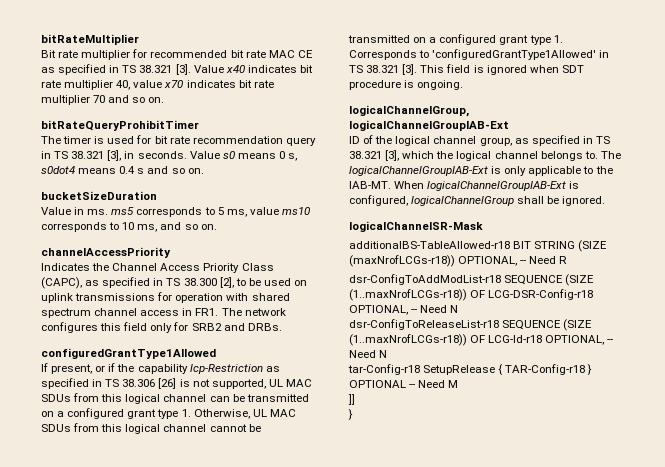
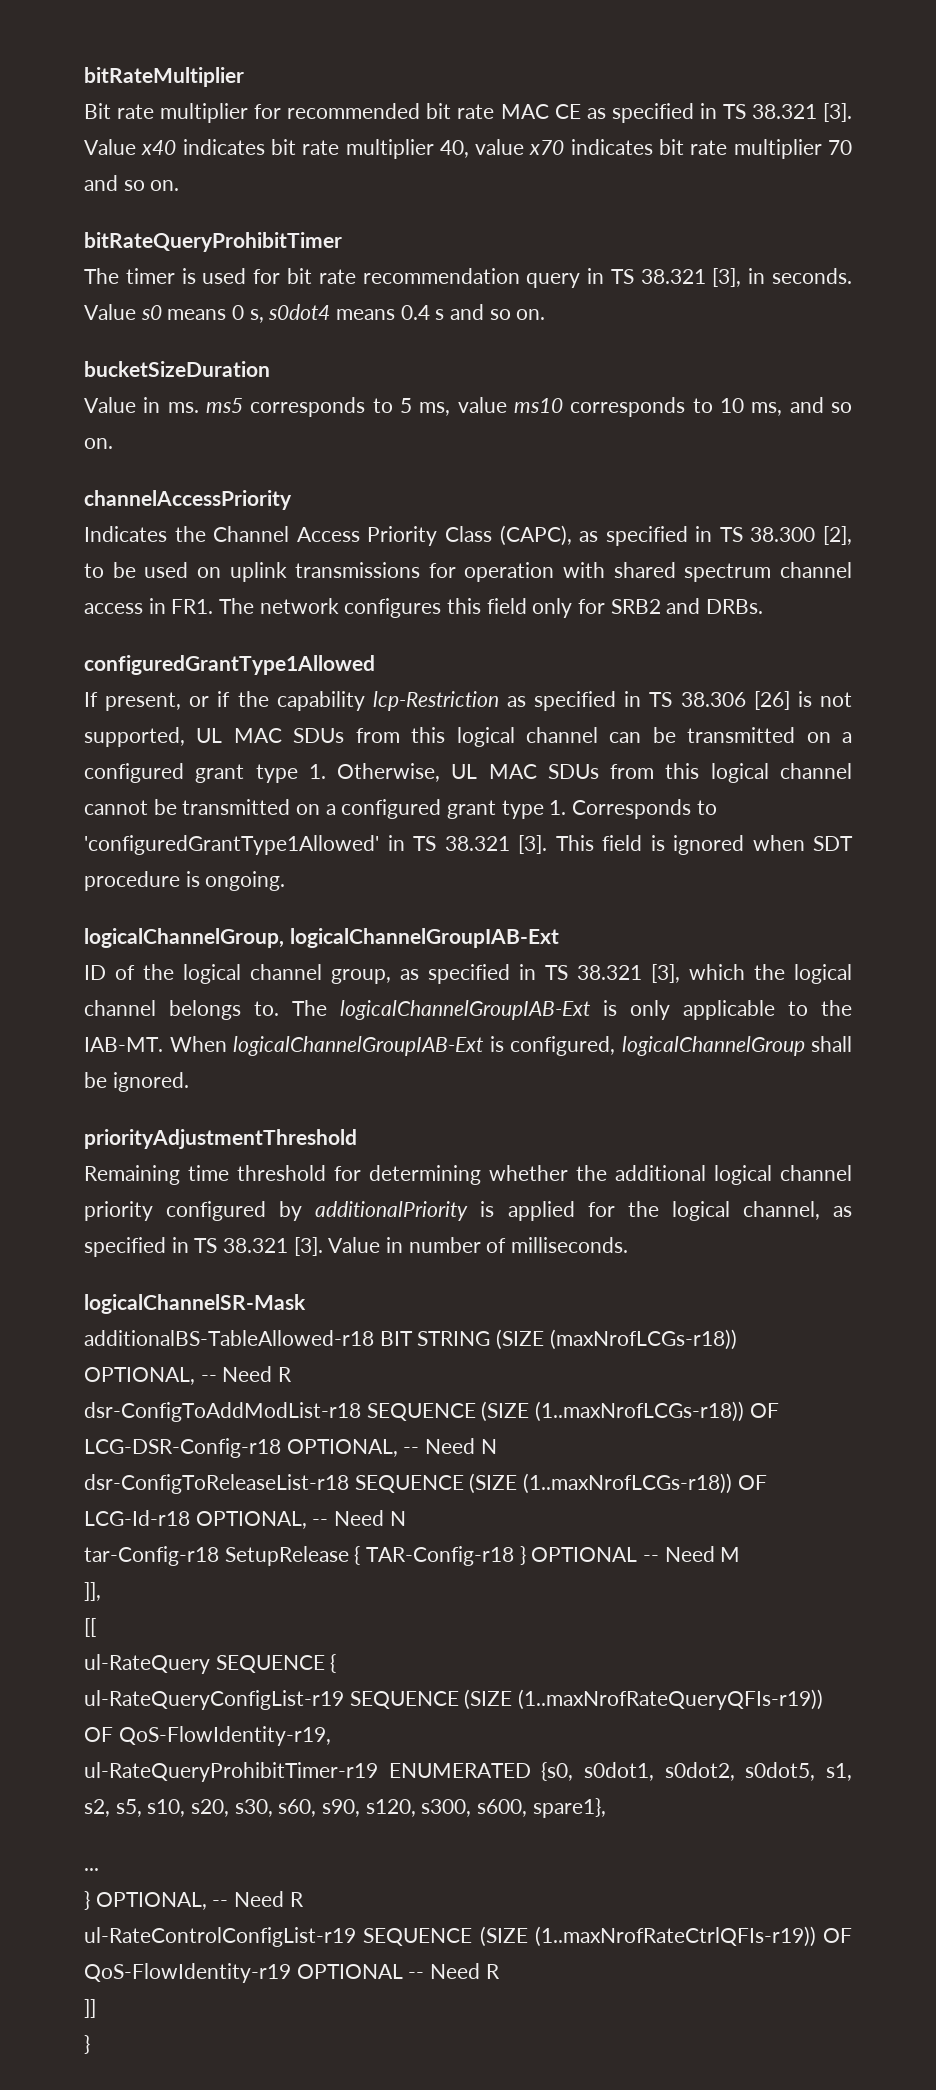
(606, 201) none -> [84,1129,357,1149] [84,1165,852,1185] [84,1201,853,1221] [84,1237,629,1257] // priorityAdjustmentThreshold // Remaining time threshold for determining whether the additional logical channel priority configured by additionalPriority is applied for the logical channel, as specified in TS 38.321 [3]. Value in number of milliseconds.
(459, 384) none -> [84,1582,101,1601] [84,1618,96,1637] [84,1654,337,1674] [84,1689,824,1710] [84,1726,331,1746] [84,1762,852,1782] [84,1798,606,1818] [84,1868,99,1871] [84,1891,304,1910] [84,1926,852,1947] [84,1963,500,1983] // ]], // [[ // ul-RateQuery SEQUENCE { // ul-RateQueryConfigList-r19 SEQUENCE (SIZE (1..maxNrofRateQueryQFIs-r19)) OF QoS-FlowIdentity-r19, // ul-RateQueryProhibitTimer-r19 ENUMERATED {s0, s0dot1, s0dot2, s0dot5, s1, s2, s5, s10, s20, s30, s60, s90, s120, s300, s600, spare1}, // ... // } OPTIONAL, -- Need R // ul-RateControlConfigList-r19 SEQUENCE (SIZE (1..maxNrofRateCtrlQFIs-r19)) OF QoS-FlowIdentity-r19 OPTIONAL -- Need R

